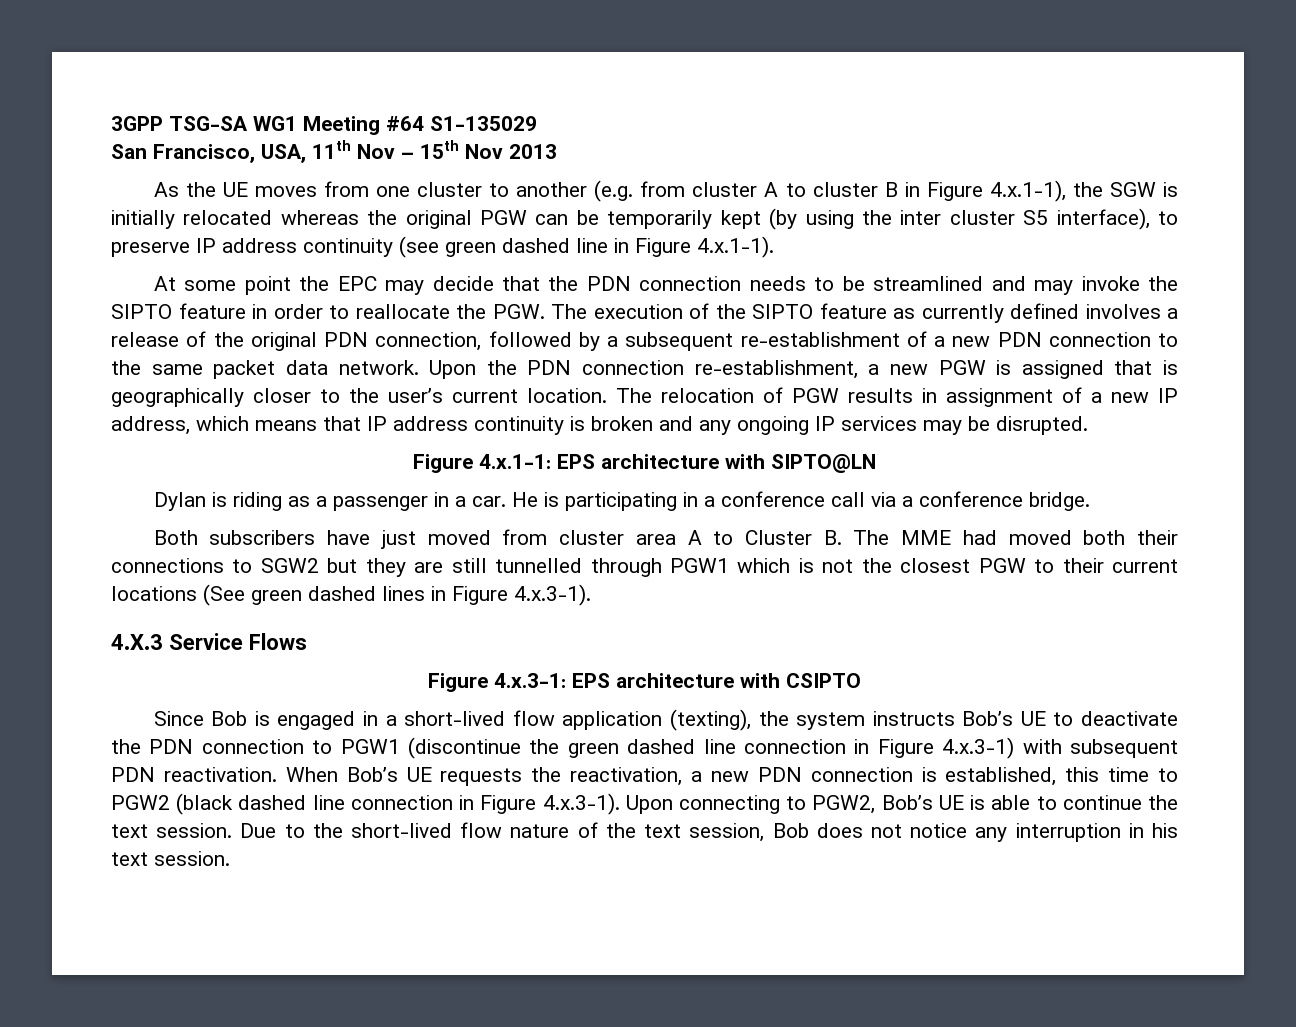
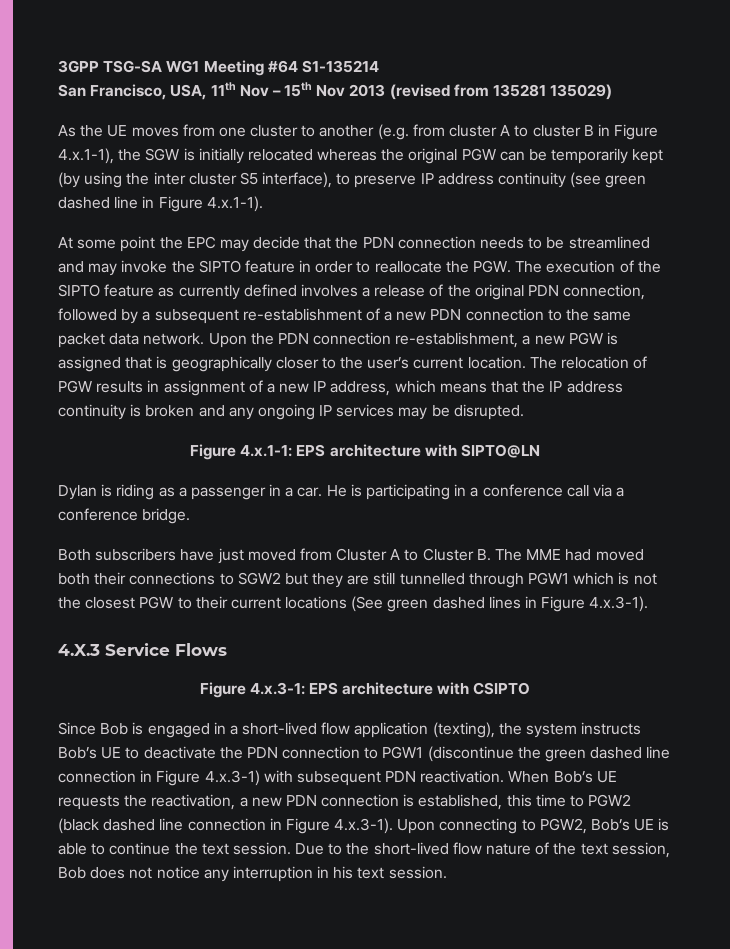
[430,116,537,131] S1-135029 -> [301,60,379,73] S1-135214
(557, 151) none -> [389,84,613,100] (revised from 135281 135029)
(361, 423) none -> [522,381,546,393] the
[559,530,676,545] cluster area -> [336,548,388,561] Cluster

